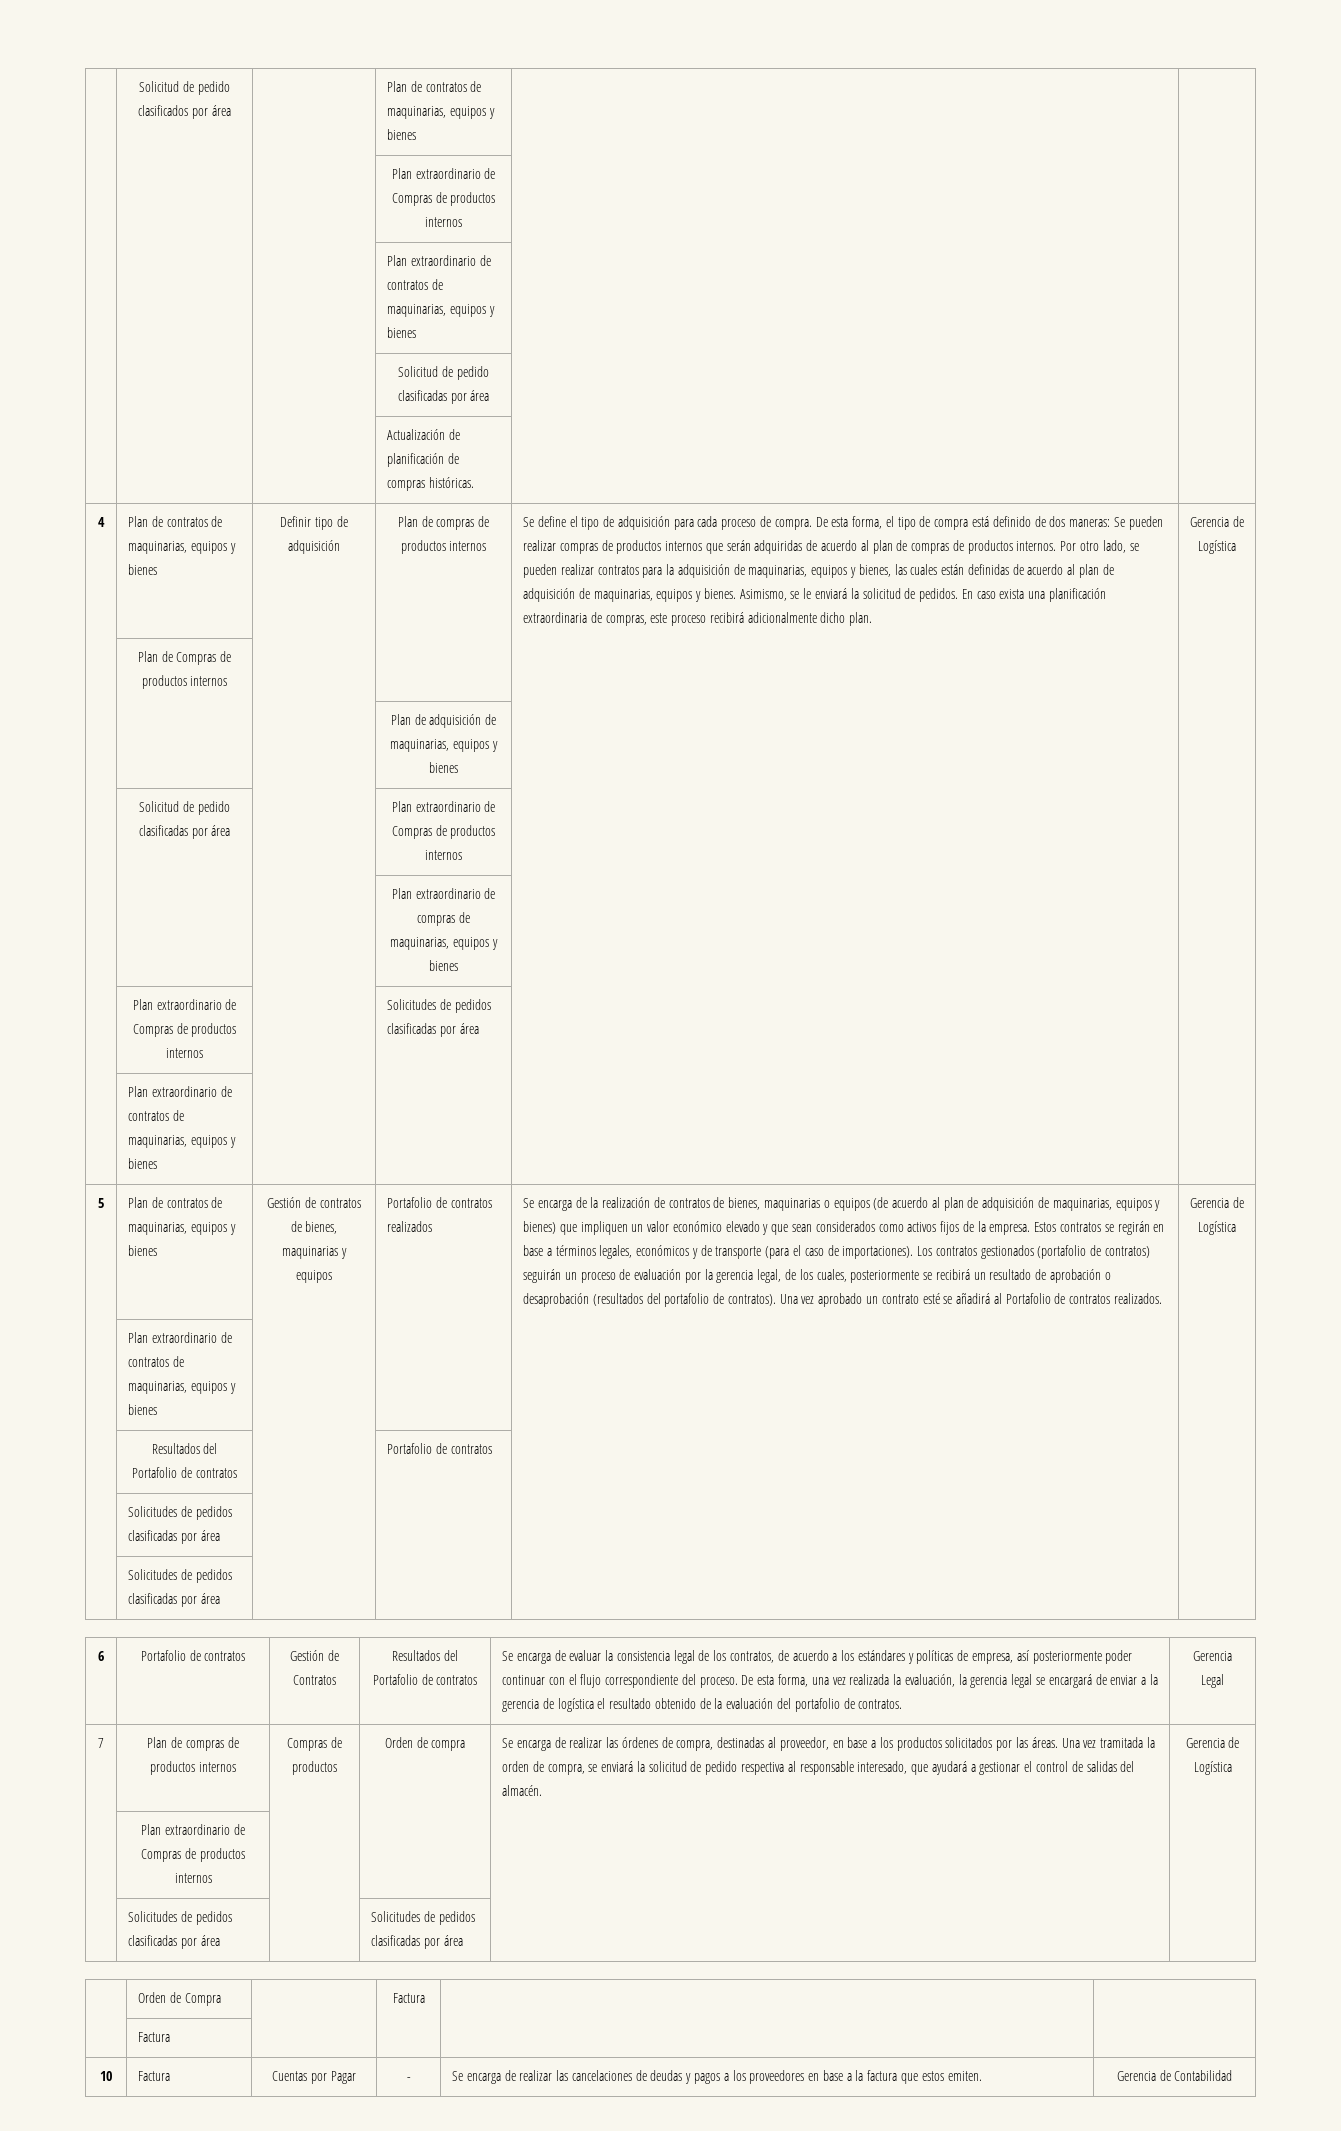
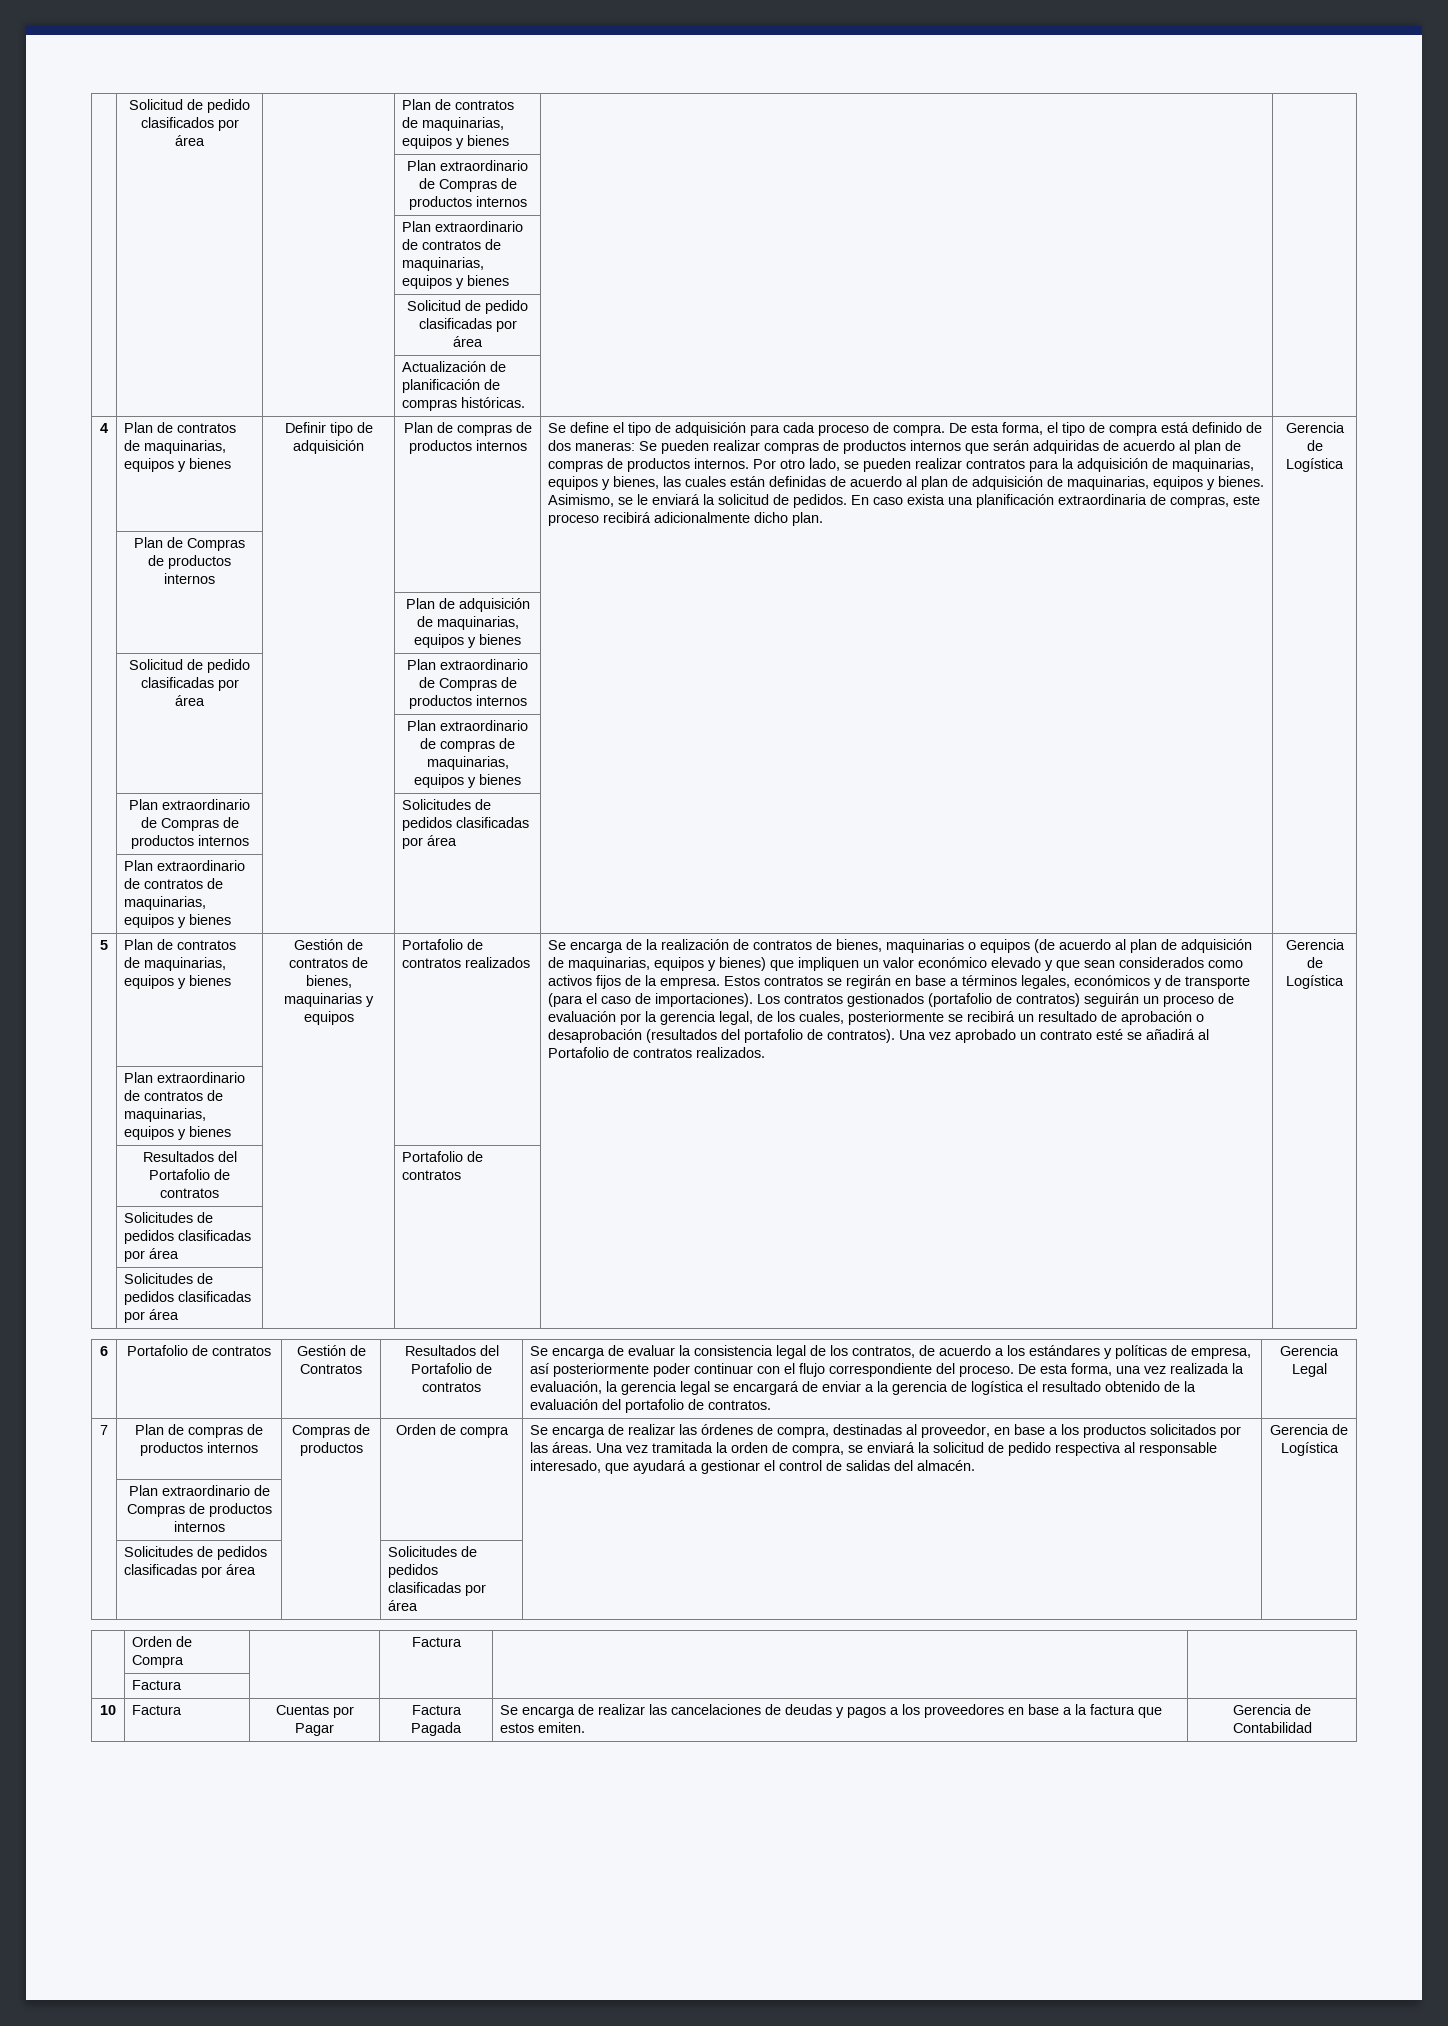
[406,2077,411,2081] - -> [411,1705,462,1715] [411,1722,462,1736] Factura Pagada

